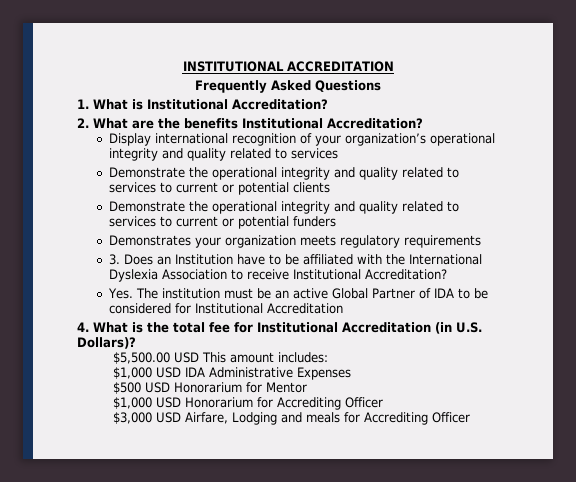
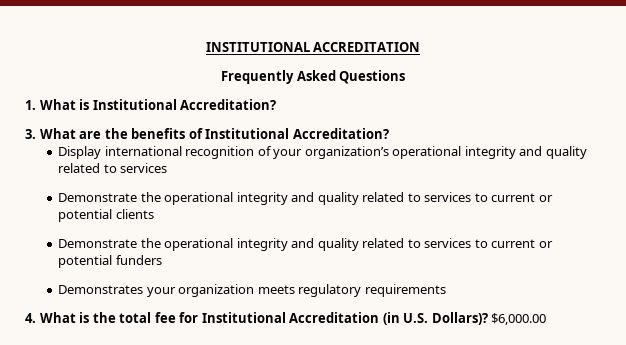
[77,118,89,128] 2. -> [25,129,36,139] 3.
(238, 123) none -> [188,128,203,139] of
[108,254,482,265] [108,269,447,282] [107,288,488,299] [108,303,343,314] // 3. Does an Institution have to be affiliated with the International Dyslexia Association to receive Institutional Accreditation? // Yes. The institution must be an active Global Partner of IDA to be considered for Institutional Accreditation -> (446, 290) none
[112,352,328,364] [112,367,351,380] [112,382,307,394] [112,397,383,410] [112,412,470,425] // $5,500.00 USD This amount includes: // $1,000 USD IDA Administrative Expenses // $500 USD Honorarium for Mentor // $1,000 USD Honorarium for Accrediting Officer // $3,000 USD Airfare, Lodging and meals for Accrediting Officer -> [491,313,547,325] $6,000.00

